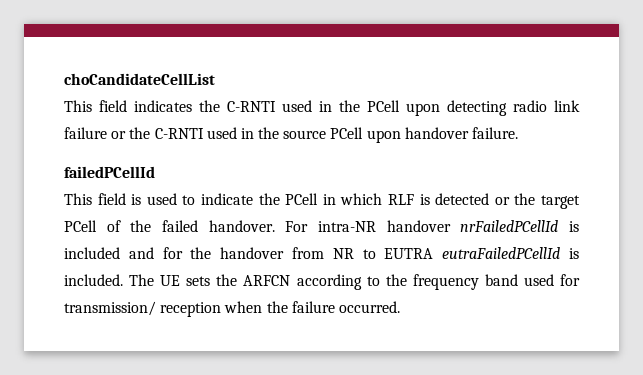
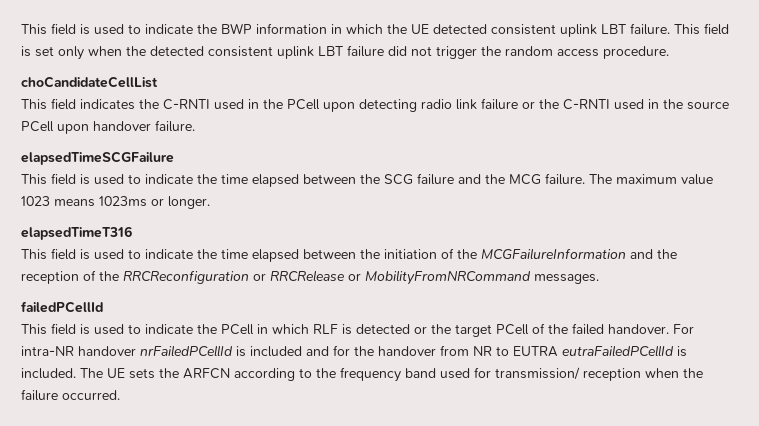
(64, 79) none -> [21,23,729,37] [21,45,669,60] This field is used to indicate the BWP information in which the UE detected consistent uplink LBT failure. This field is set only when the detected consistent uplink LBT failure did not trigger the random access procedure. //
(519, 133) none -> [21,151,174,165] [21,173,713,187] [21,196,210,209] [21,226,132,240] [21,248,677,262] [21,270,599,285] // elapsedTimeSCGFailure // This field is used to indicate the time elapsed between the SCG failure and the MCG failure. The maximum value 1023 means 1023ms or longer. // elapsedTimeT316 // This field is used to indicate the time elapsed between the initiation of the MCGFailureInformation and the reception of the RRCReconfiguration or RRCRelease or MobilityFromNRCommand messages.

